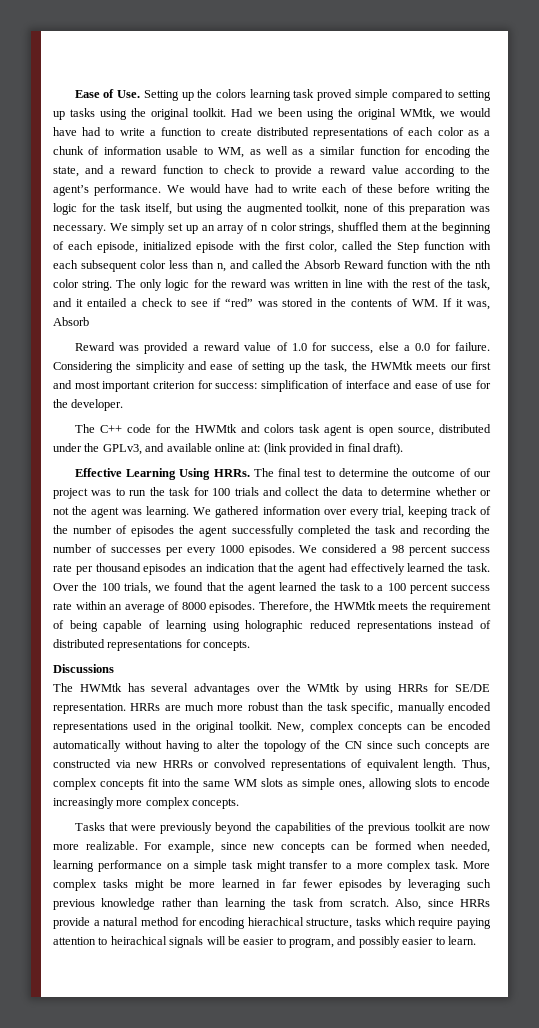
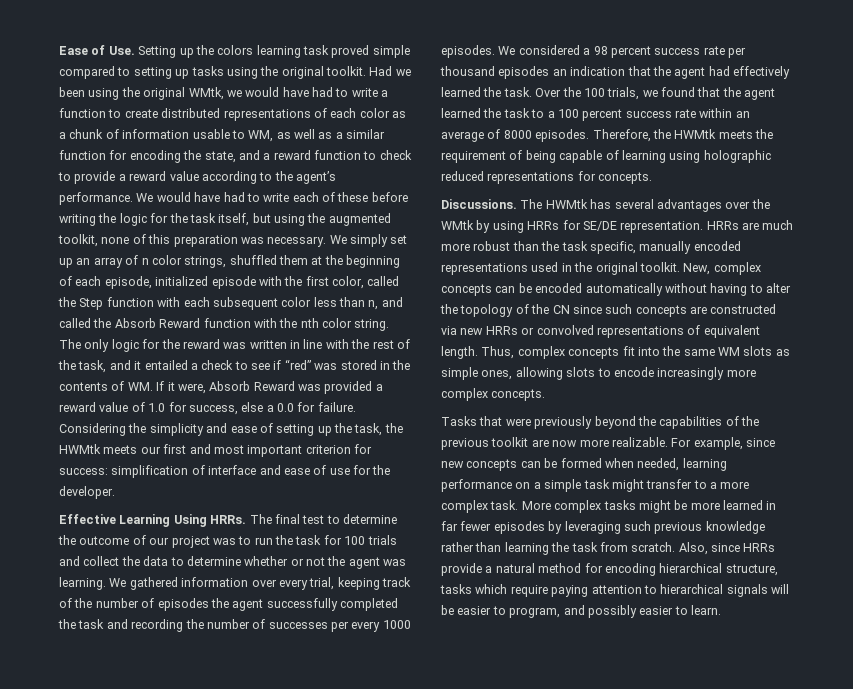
[467,301,491,310] [53,317,89,326] was, Absorb // -> [177,381,251,394] were, Absorb
[74,424,491,436] [53,443,404,455] // The C++ code for the HWMtk and colors task agent is open source, distributed under the GPLv3, and available online at: (link provided in final draft). -> (115, 492) none
[438,620,491,629] [53,639,183,651] instead of distributed representations -> (575, 178) none
[53,664,114,673] Discussions // -> [441,199,517,209] Discussions.
[247,917,304,926] hierachical -> [659,563,723,573] hierarchical
[110,936,167,945] heirachical -> [660,584,724,594] hierarchical

